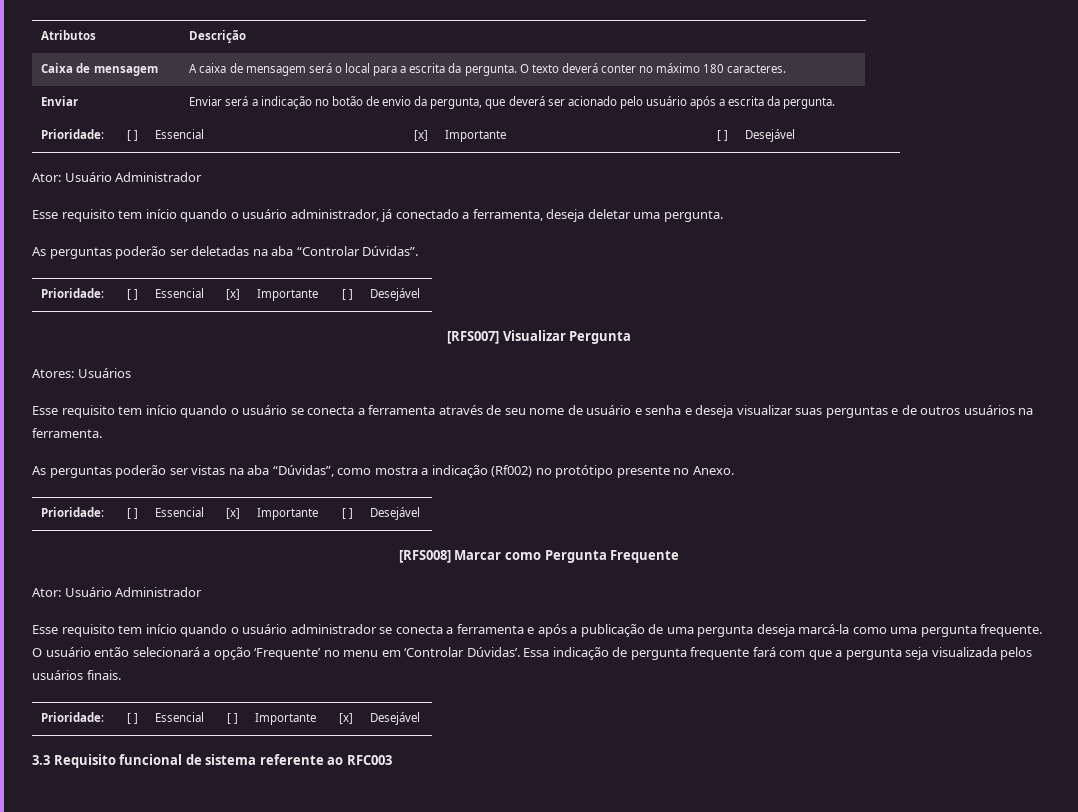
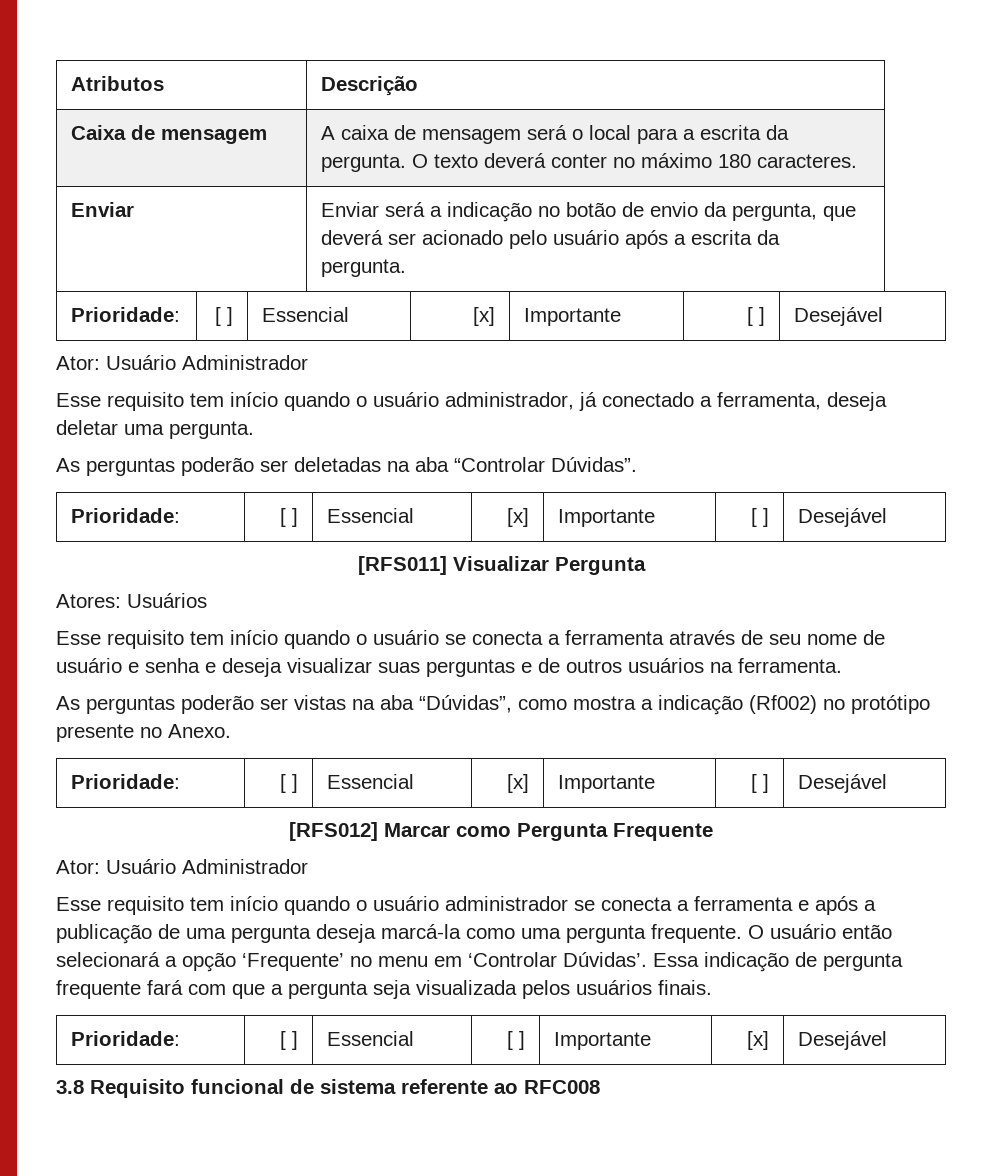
[446,331,499,344] [RFS007] -> [357,556,447,575] [RFS011]
[398,550,451,563] [RFS008] -> [289,822,378,841] [RFS012]
[32,755,50,765] 3.3 -> [56,1080,84,1094] 3.8
[346,755,392,765] RFC003 -> [524,1080,600,1094] RFC008

